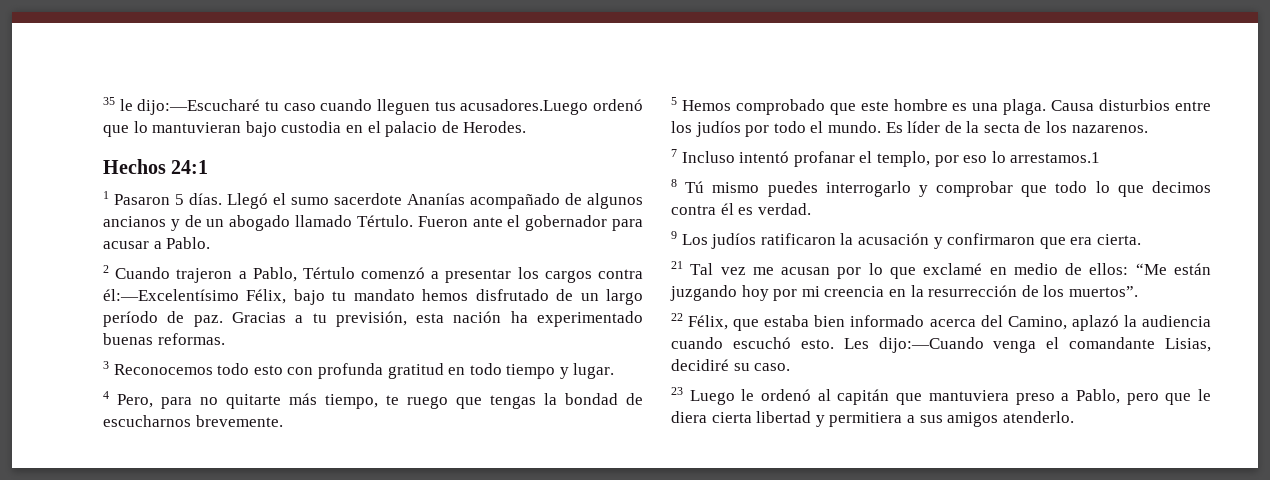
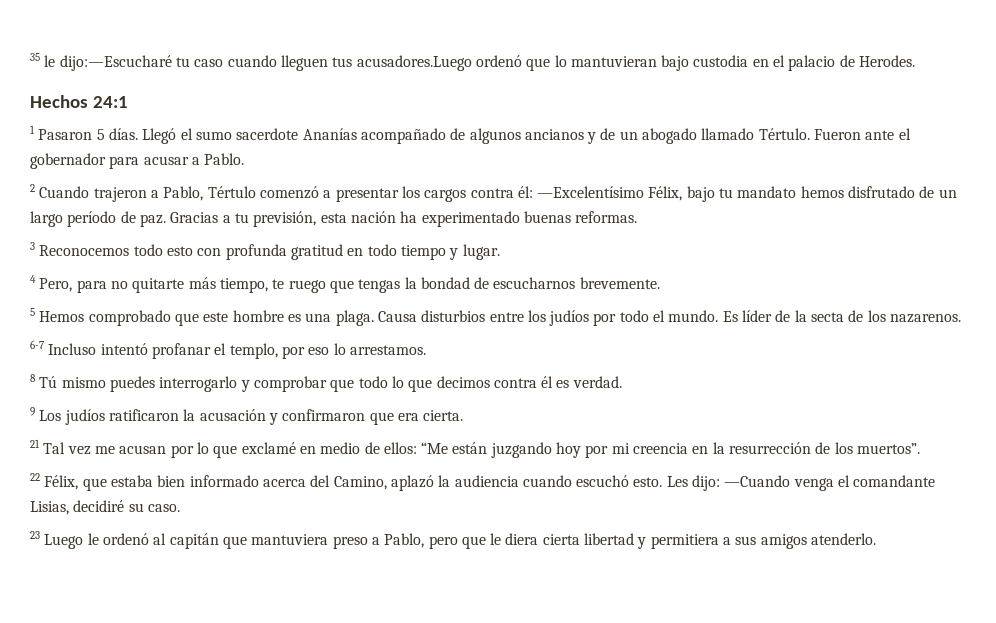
[103,289,239,301] él:—Excelentísimo -> [517,186,645,198] él: —Excelentísimo
[671,149,677,157] 7 -> [30,340,44,349] 6-7
[1010,152,1101,163] arrestamos.1 -> [349,345,426,355] arrestamos.
[878,337,984,353] dijo:—Cuando -> [692,475,791,491] dijo: —Cuando

